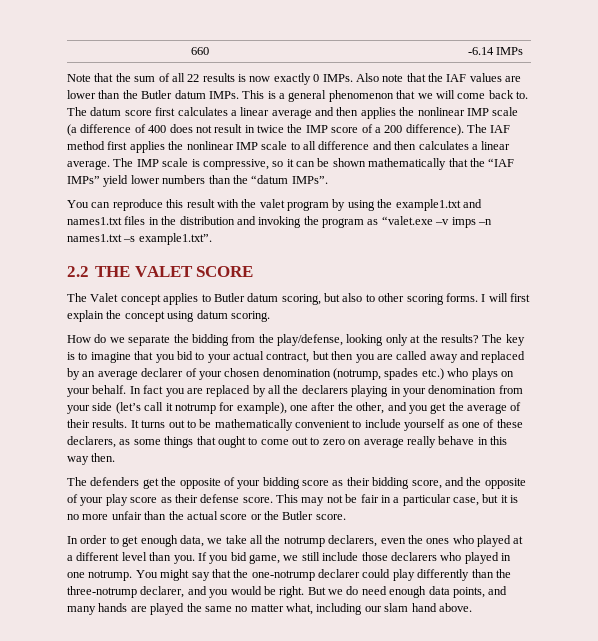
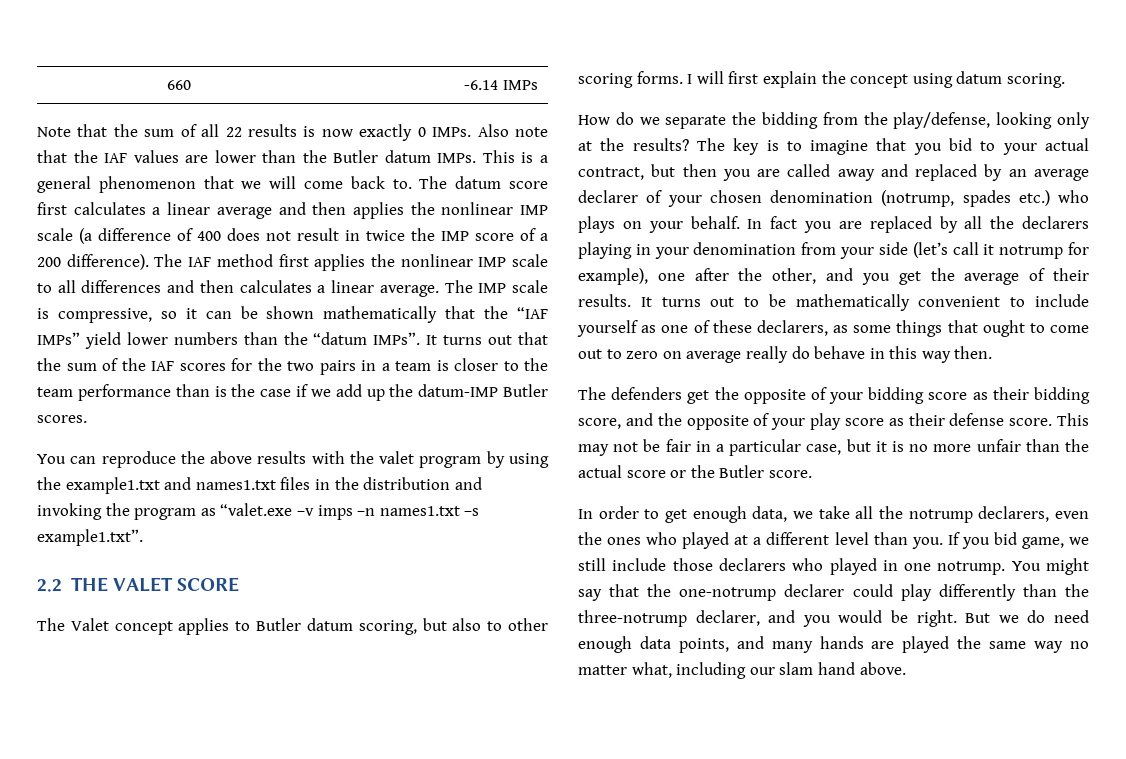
[318,141,370,150] difference -> [81,280,162,293] differences
(328, 180) none -> [426,332,549,345] [37,358,548,375] [37,384,548,401] [37,415,87,423] It turns out that the sum of the IAF scores for the two pairs in a team is closer to the team performance than is the case if we add up the datum-IMP Butler scores.
[166,199,215,208] this result -> [180,451,307,464] the above results
(436, 442) none -> [791,346,810,359] do
(232, 609) none -> [1034,641,1064,653] way

